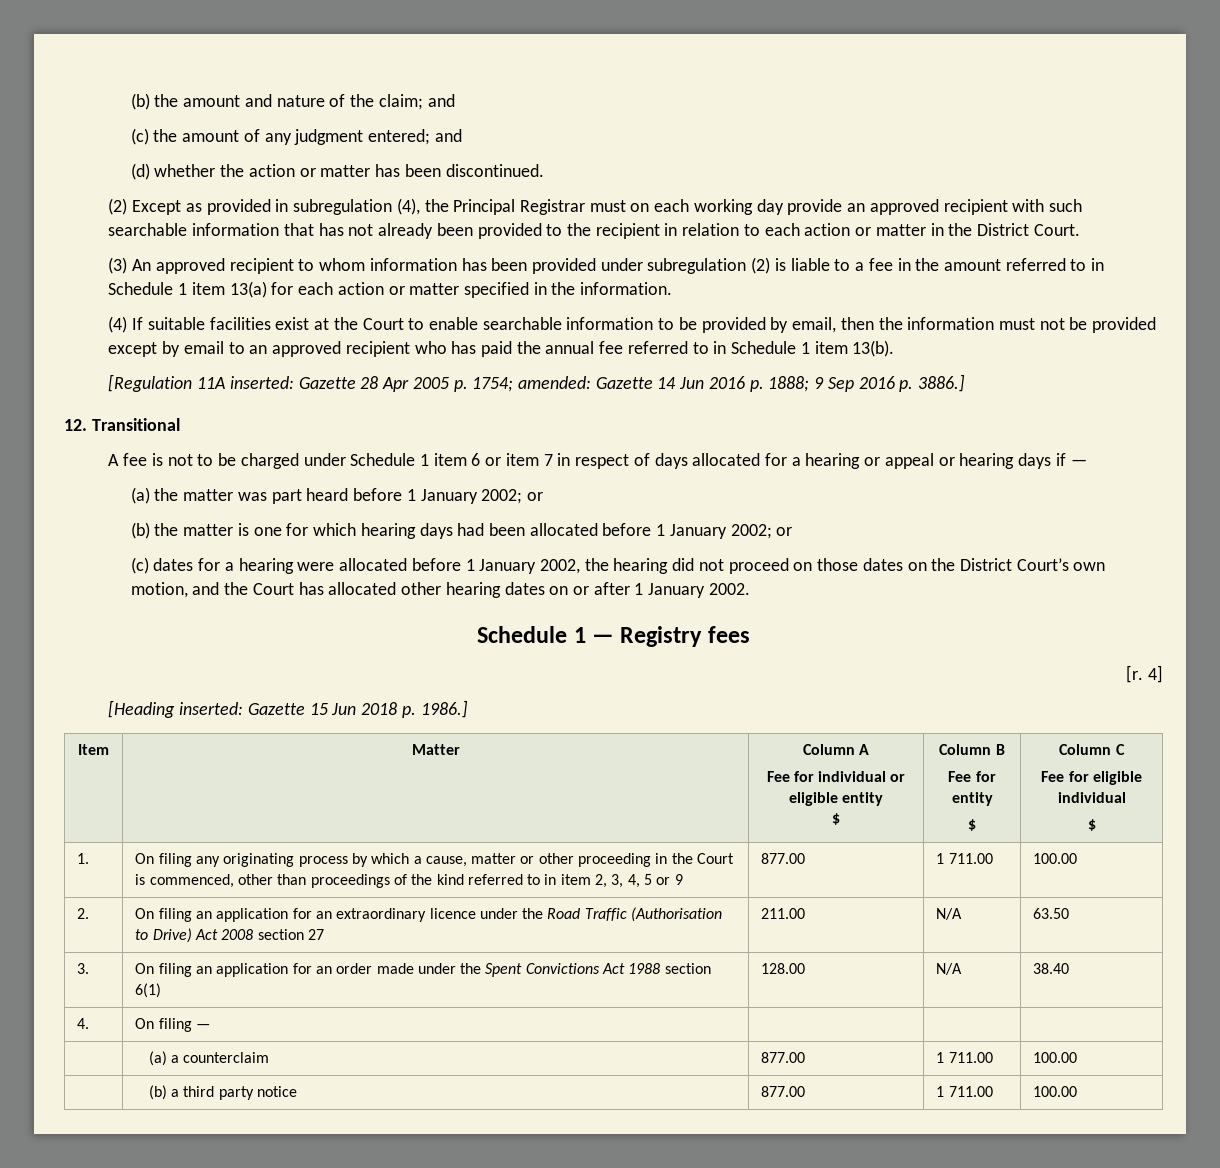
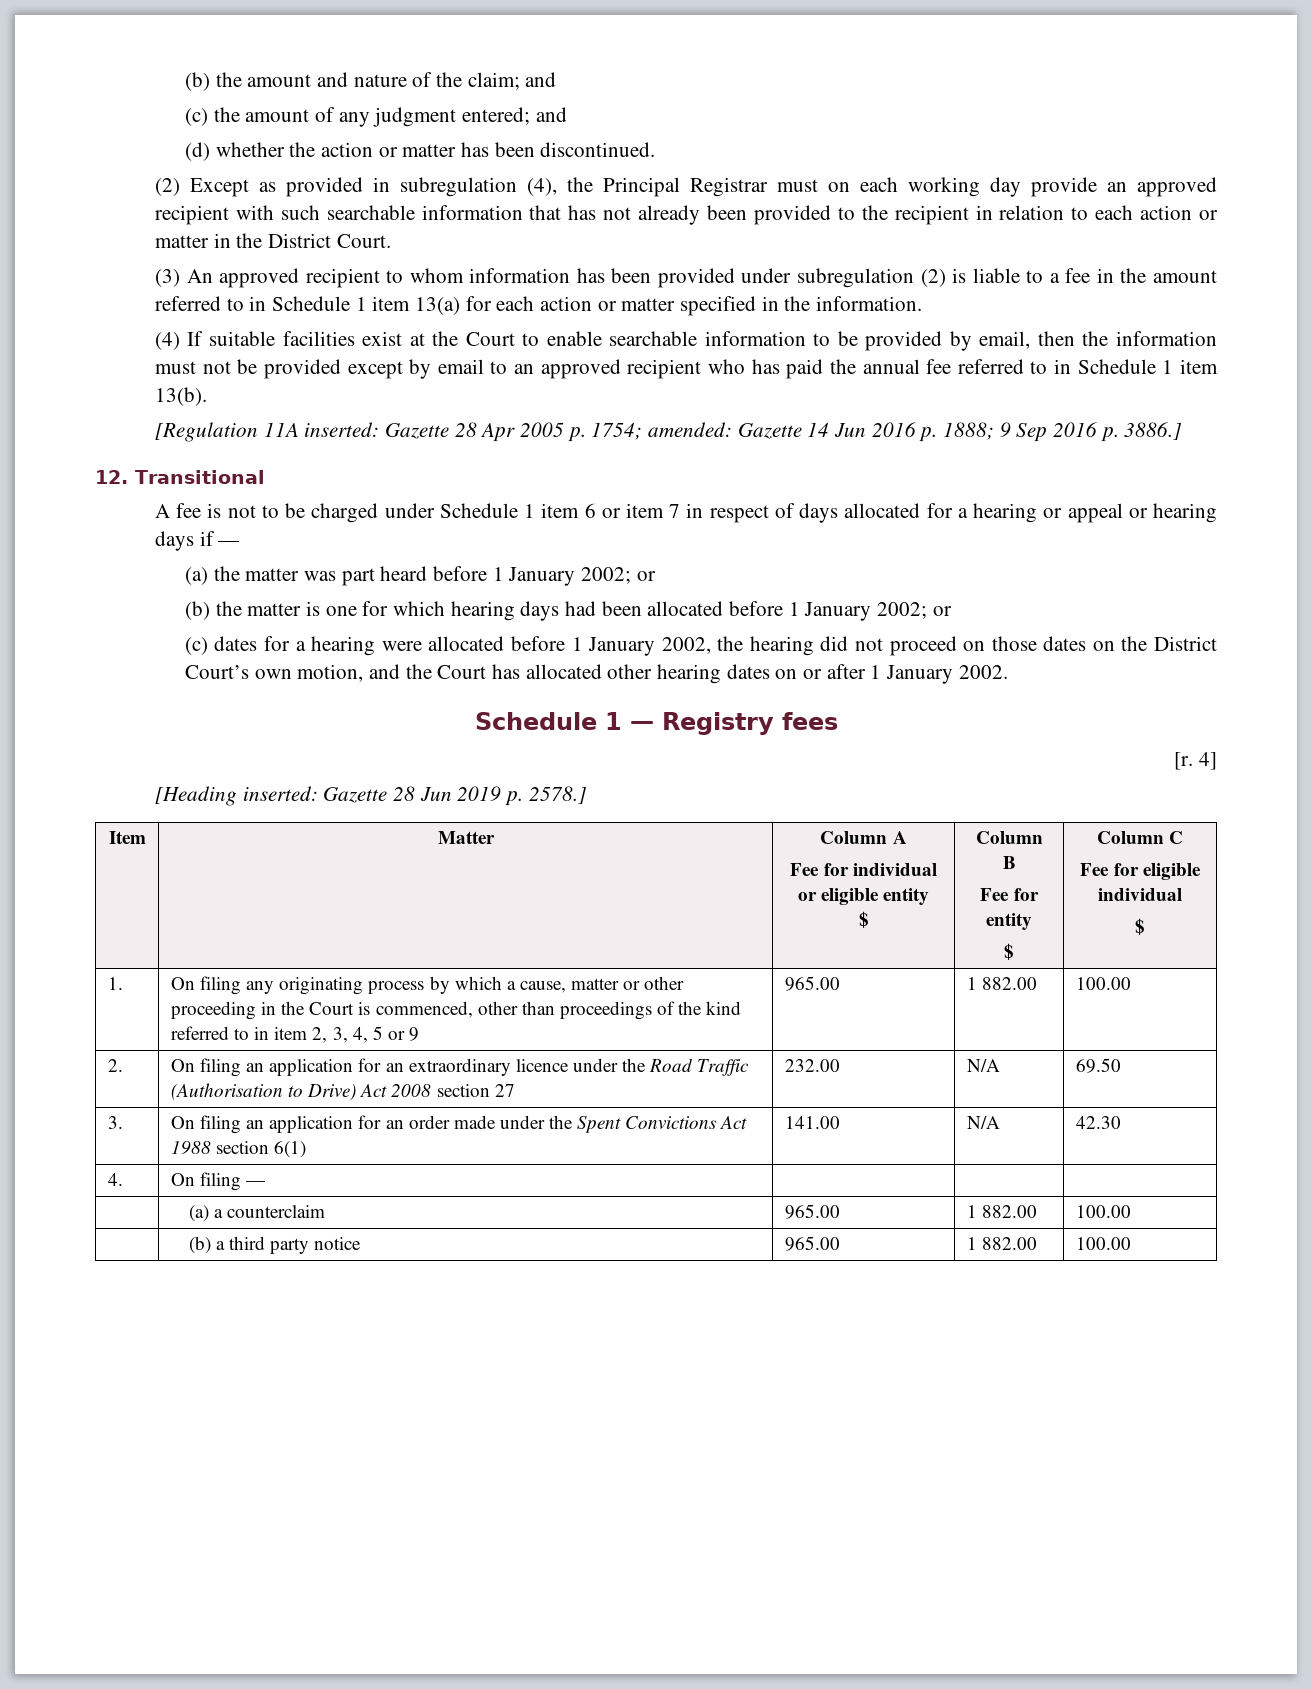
[309,700,468,718] 15 Jun 2018 p. 1986.] -> [392,786,587,806] 28 Jun 2019 p. 2578.]
[761,853,806,864] [936,853,993,864] 877.00 | 1 711.00 -> [784,976,840,991] [966,977,1038,990] 965.00 | 1 882.00
[761,908,806,919] [936,908,963,920] [1033,908,1070,919] 211.00 | N/A | 63.50 -> [784,1059,840,1072] [966,1059,1000,1072] [1075,1058,1121,1073] 232.00 | N/A | 69.50
[761,963,806,974] [936,963,963,975] [1033,963,1070,974] 128.00 | N/A | 38.40 -> [784,1116,840,1129] [966,1116,1000,1129] [1075,1116,1121,1129] 141.00 | N/A | 42.30
[761,1052,806,1063] [936,1052,993,1063] 877.00 | 1 711.00 -> [784,1204,840,1219] [966,1205,1038,1218] 965.00 | 1 882.00
[761,1086,806,1097] [936,1086,993,1097] 877.00 | 1 711.00 -> [784,1236,840,1251] [966,1237,1038,1250] 965.00 | 1 882.00

